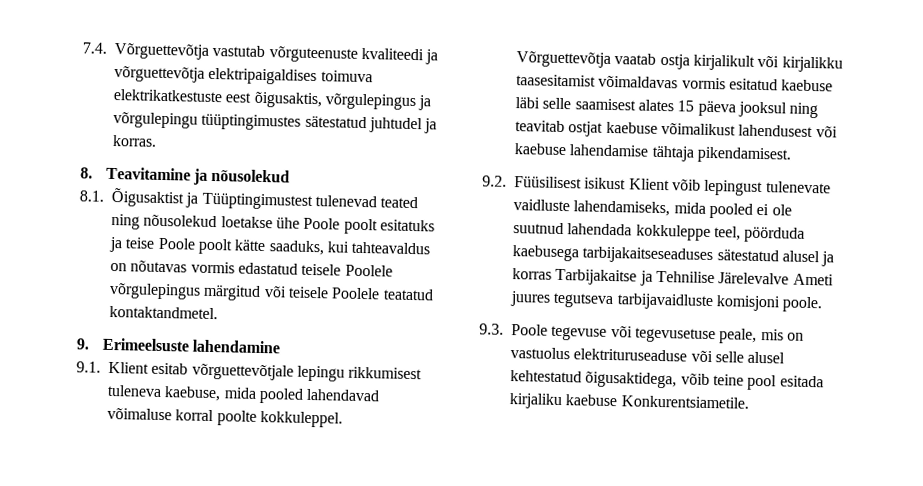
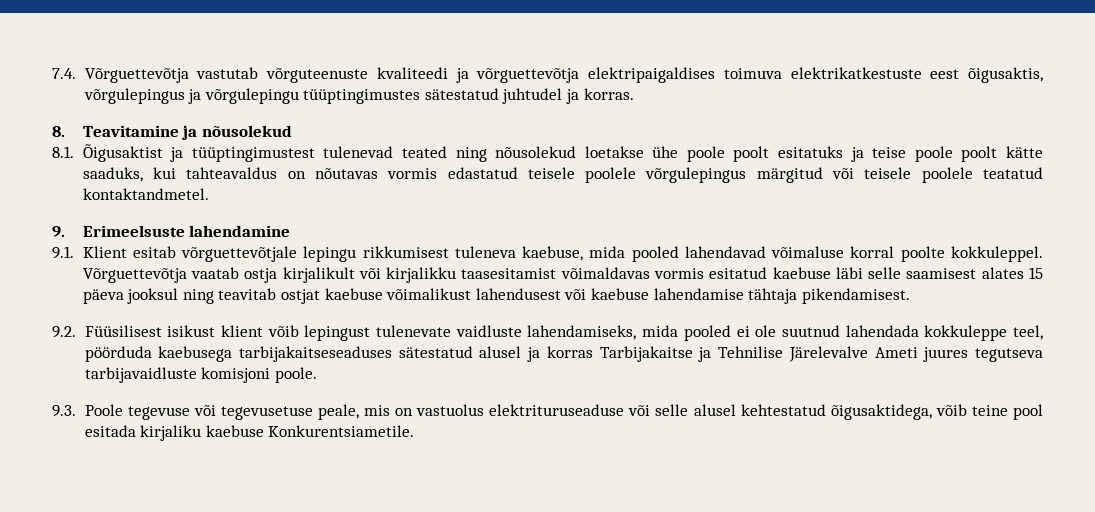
[201,192,313,211] Tüüptingimustest -> [191,147,315,162] tüüptingimustest
[303,217,341,230] Poole -> [686,146,725,162] poole
[157,237,196,250] Poole -> [914,146,953,162] poole
[344,264,393,277] Poolele -> [585,167,637,183] poolele
[331,287,381,300] Poolele -> [921,167,973,183] poolele
[628,178,670,191] Klient -> [220,325,263,337] klient

